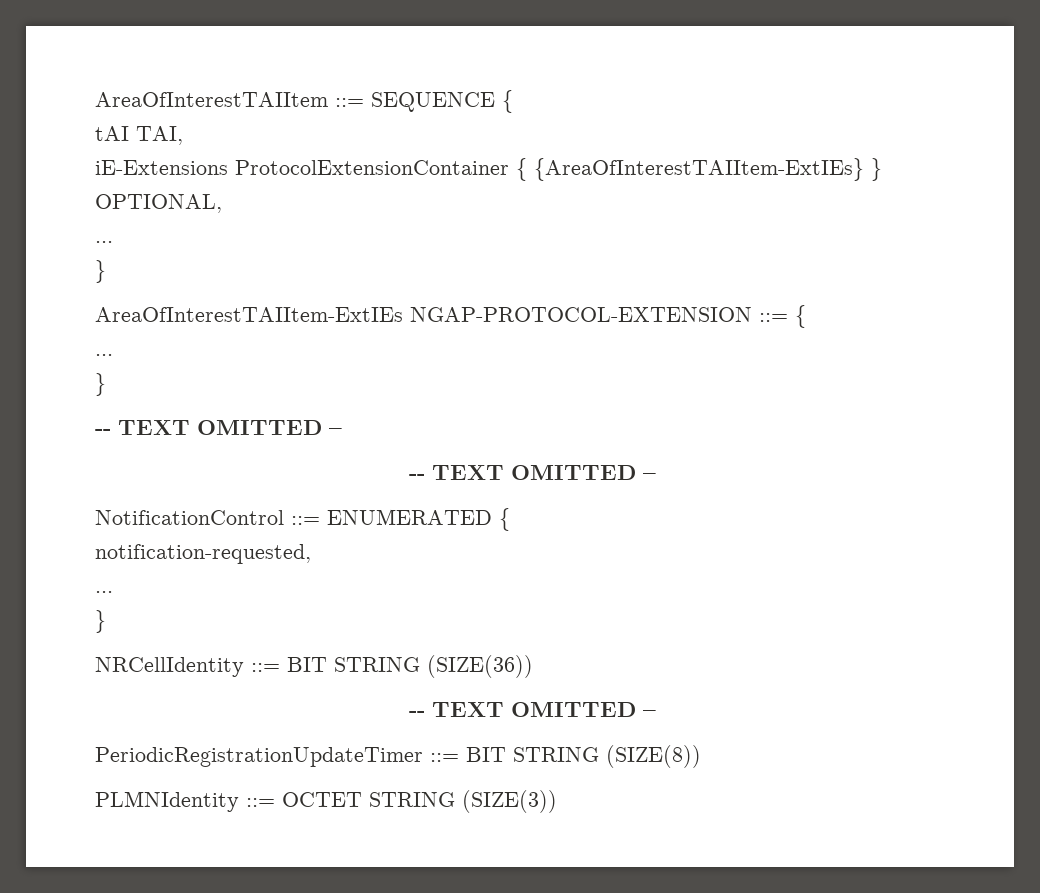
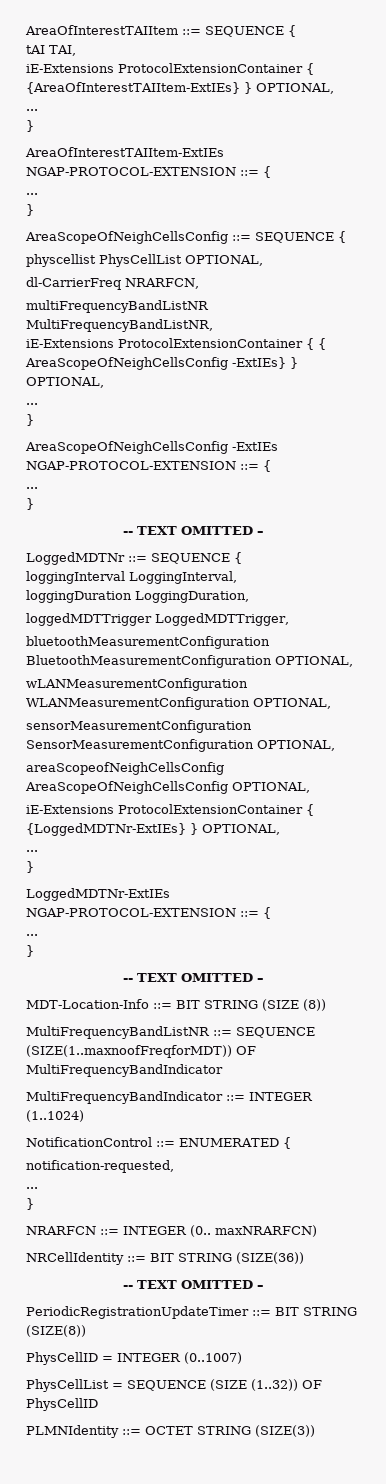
[95,420,342,435] [409,465,656,480] -- TEXT OMITTED – // -- TEXT OMITTED – -> [25,231,346,244] [26,254,263,267] [26,277,199,290] [26,300,209,313] [26,319,213,332] [26,338,326,350] [25,357,298,370] [26,377,104,388] [26,403,38,405] [26,414,34,426] [25,441,278,454] [26,460,271,472] [26,487,38,489] [26,498,34,510] [122,526,264,535] [26,552,242,565] [26,571,237,584] [26,590,249,603] [26,613,289,626] [26,636,270,649] [26,655,353,668] [26,678,248,691] [26,697,331,710] [26,720,252,733] [26,739,335,752] [26,762,224,775] [25,781,310,794] [26,804,314,816] [26,823,280,836] [26,850,38,852] [26,861,34,873] [26,888,170,901] [26,907,271,919] [26,934,38,936] [26,945,34,957] [122,973,264,982] [26,999,326,1011] [26,1026,315,1039] [26,1045,256,1058] [26,1064,223,1077] [26,1091,313,1104] [26,1110,84,1122] AreaScopeOfNeighCellsConfig ::= SEQUENCE { // physcellist PhysCellList OPTIONAL, // dl-CarrierFreq NRARFCN, // multiFrequencyBandListNR MultiFrequencyBandListNR, // iE-Extensions ProtocolExtensionContainer { { AreaScopeOfNeighCellsConfig -ExtIEs} } OPTIONAL, // ... // } // AreaScopeOfNeighCellsConfig -ExtIEs NGAP-PROTOCOL-EXTENSION ::= { // ... // } // -- TEXT OMITTED – // LoggedMDTNr ::= SEQUENCE { // loggingInterval LoggingInterval, // loggingDuration LoggingDuration, // loggedMDTTrigger LoggedMDTTrigger, // bluetoothMeasurementConfiguration BluetoothMeasurementConfiguration OPTIONAL, // wLANMeasurementConfiguration WLANMeasurementConfiguration OPTIONAL, // sensorMeasurementConfiguration SensorMeasurementConfiguration OPTIONAL, // areaScopeofNeighCellsConfig AreaScopeOfNeighCellsConfig OPTIONAL, // iE-Extensions ProtocolExtensionContainer { {LoggedMDTNr-ExtIEs} } OPTIONAL, // ... // } // LoggedMDTNr-ExtIEs NGAP-PROTOCOL-EXTENSION ::= { // ... // } // -- TEXT OMITTED – // MDT-Location-Info ::= BIT STRING (SIZE (8)) // MultiFrequencyBandListNR ::= SEQUENCE (SIZE(1..maxnoofFreqforMDT)) OF MultiFrequencyBandIndicator // MultiFrequencyBandIndicator ::= INTEGER (1..1024)
(106, 621) none -> [26,1225,317,1237] // NRARFCN ::= INTEGER (0.. maxNRARFCN)
(701, 756) none -> [26,1352,242,1365] [26,1379,322,1392] [26,1398,98,1411] // PhysCellID = INTEGER (0..1007) // PhysCellList = SEQUENCE (SIZE (1..32)) OF PhysCellID

